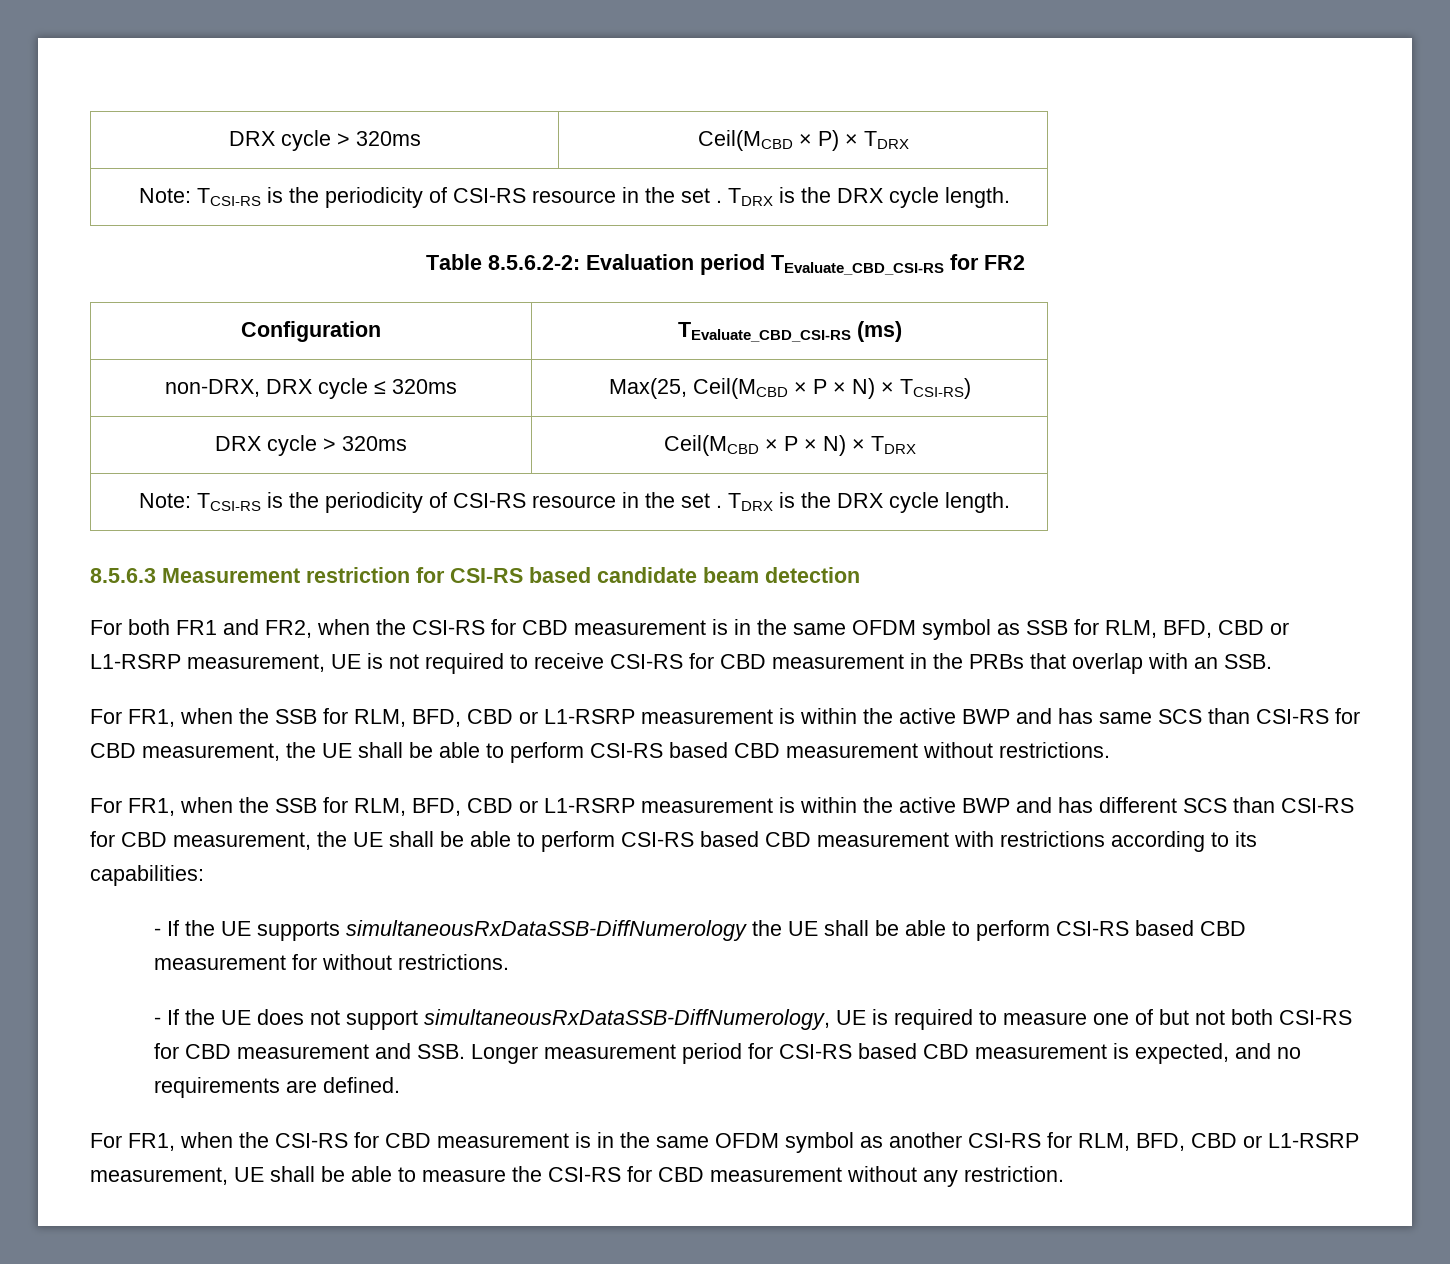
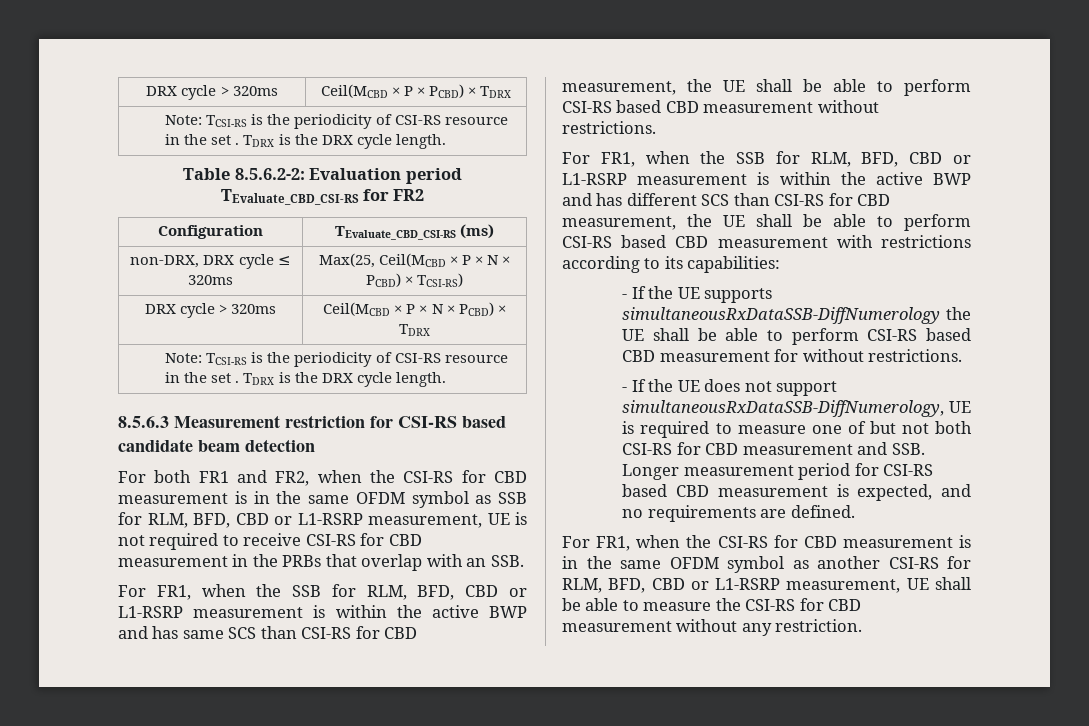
[228,130,421,151] [697,130,839,151] DRX cycle > 320ms | Ceil(MCBD × P) -> [146,85,278,100] [320,84,465,98] DRX cycle > 320ms | Ceil(MCBD × P × PCBD)
[851,378,875,399] N) -> [487,255,511,265] [365,273,401,287] N × PCBD)
[822,435,846,456] N) -> [431,302,494,316] N × PCBD)

